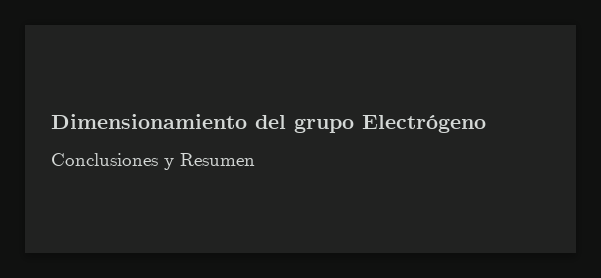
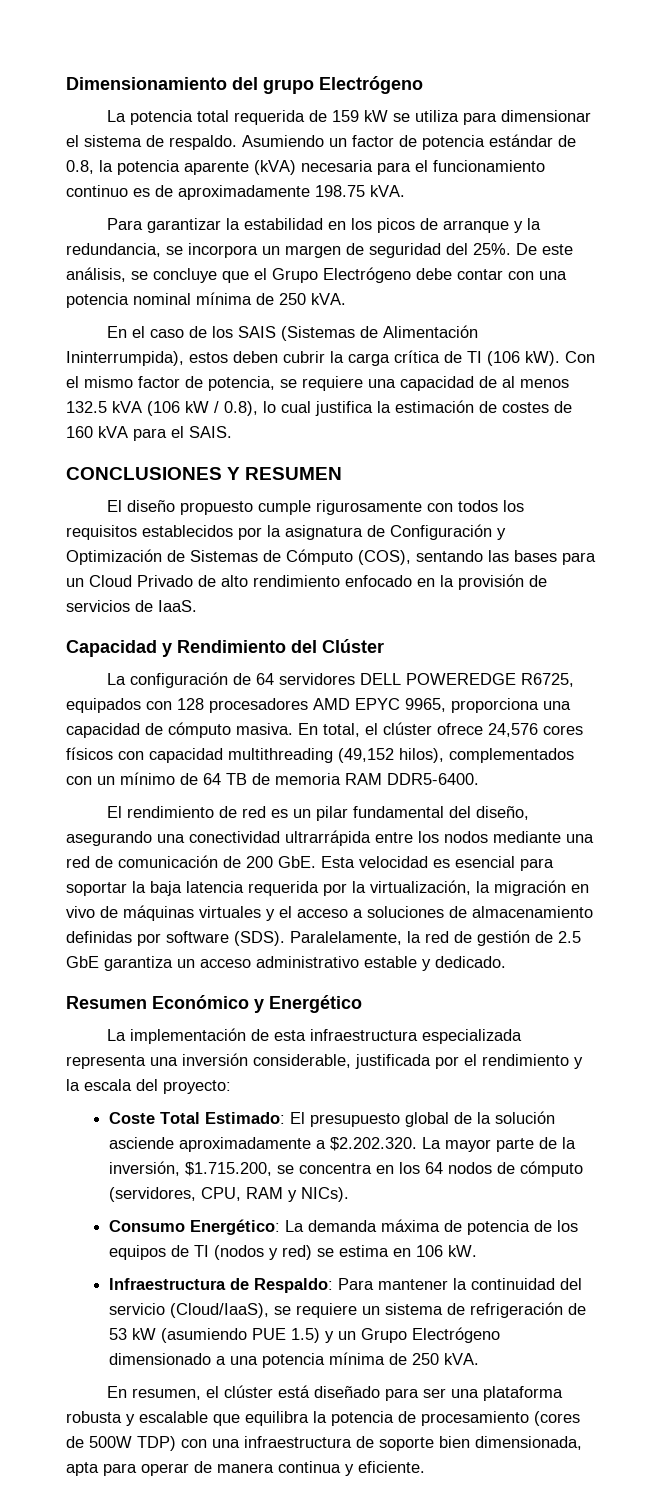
[51,153,255,170] Conclusiones y Resumen -> [107,110,592,125] [66,134,576,150] [66,160,545,175] [66,185,405,200] [107,218,542,233] [66,243,573,258] [66,267,567,283] [66,292,346,308] [107,325,479,341] [66,350,595,366] [66,376,569,391] [66,400,572,416] [66,426,232,441] [66,467,343,480] [107,500,525,515] [66,524,506,540] [66,549,596,565] [66,574,547,590] [66,600,197,612] [66,639,384,657] [107,672,575,688] [66,698,571,713] [66,722,583,738] [66,747,574,763] [66,772,479,785] [107,806,530,821] [66,830,594,846] [66,855,554,871] [66,880,589,896] [66,905,593,921] [66,930,581,946] [66,956,506,971] [66,995,362,1013] [107,1028,523,1044] [66,1053,583,1069] [66,1079,231,1094] [109,1111,556,1127] [109,1137,577,1152] [109,1161,584,1177] [109,1187,350,1202] [109,1219,579,1235] [109,1245,478,1260] [109,1278,583,1293] [109,1302,587,1318] [109,1327,501,1343] [109,1352,480,1368] [107,1385,564,1401] [66,1411,580,1426] [66,1436,582,1451] [66,1461,425,1476] La potencia total requerida de 159 kW se utiliza para dimensionar el sistema de respaldo. Asumiendo un factor de potencia estándar de 0.8, la potencia aparente (kVA) necesaria para el funcionamiento continuo es de aproximadamente 198.75 kVA. // Para garantizar la estabilidad en los picos de arranque y la redundancia, se incorpora un margen de seguridad del 25%. De este análisis, se concluye que el Grupo Electrógeno debe contar con una potencia nominal mínima de 250 kVA. // En el caso de los SAIS (Sistemas de Alimentación Ininterrumpida), estos deben cubrir la carga crítica de TI (106 kW). Con el mismo factor de potencia, se requiere una capacidad de al menos 132.5 kVA (106 kW / 0.8), lo cual justifica la estimación de costes de 160 kVA para el SAIS. // CONCLUSIONES Y RESUMEN // El diseño propuesto cumple rigurosamente con todos los requisitos establecidos por la asignatura de Configuración y Optimización de Sistemas de Cómputo (COS), sentando las bases para un Cloud Privado de alto rendimiento enfocado en la provisión de servicios de IaaS. // Capacidad y Rendimiento del Clúster // La configuración de 64 servidores DELL POWEREDGE R6725, equipados con 128 procesadores AMD EPYC 9965, proporciona una capacidad de cómputo masiva. En total, el clúster ofrece 24,576 cores físicos con capacidad multithreading (49,152 hilos), complementados con un mínimo de 64 TB de memoria RAM DDR5-6400. // El rendimiento de red es un pilar fundamental del diseño, asegurando una conectividad ultrarrápida entre los nodos mediante una red de comunicación de 200 GbE. Esta velocidad es esencial para soportar la baja latencia requerida por la virtualización, la migración en vivo de máquinas virtuales y el acceso a soluciones de almacenamiento definidas por software (SDS). Paralelamente, la red de gestión de 2.5 GbE garantiza un acceso administrativo estable y dedicado. // Resumen Económico y Energético // La implementación de esta infraestructura especializada representa una inversión considerable, justificada por el rendimiento y la escala del proyecto: // Coste Total Estimado: El presupuesto global de la solución asciende aproximadamente a $2.202.320. La mayor parte de la inversión, $1.715.200, se concentra en los 64 nodos de cómputo (servidores, CPU, RAM y NICs). // Consumo Energético: La demanda máxima de potencia de los equipos de TI (nodos y red) se estima en 106 kW. // Infraestructura de Respaldo: Para mantener la continuidad del servicio (Cloud/IaaS), se requiere un sistema de refrigeración de 53 kW (asumiendo PUE 1.5) y un Grupo Electrógeno dimensionado a una potencia mínima de 250 kVA. // En resumen, el clúster está diseñado para ser una plataforma robusta y escalable que equilibra la potencia de procesamiento (cores de 500W TDP) con una infraestructura de soporte bien dimensionada, apta para operar de manera continua y eficiente.

